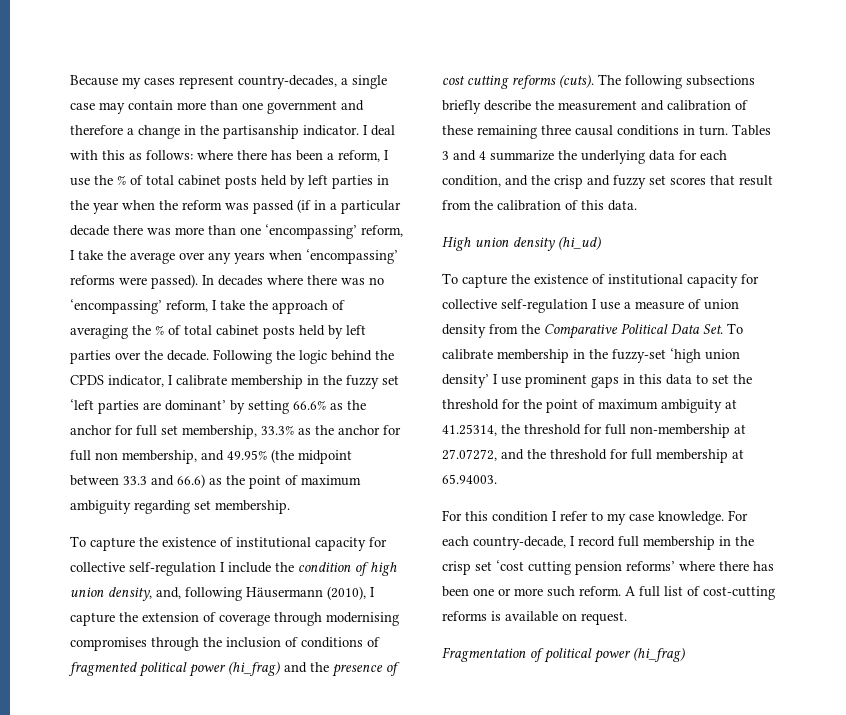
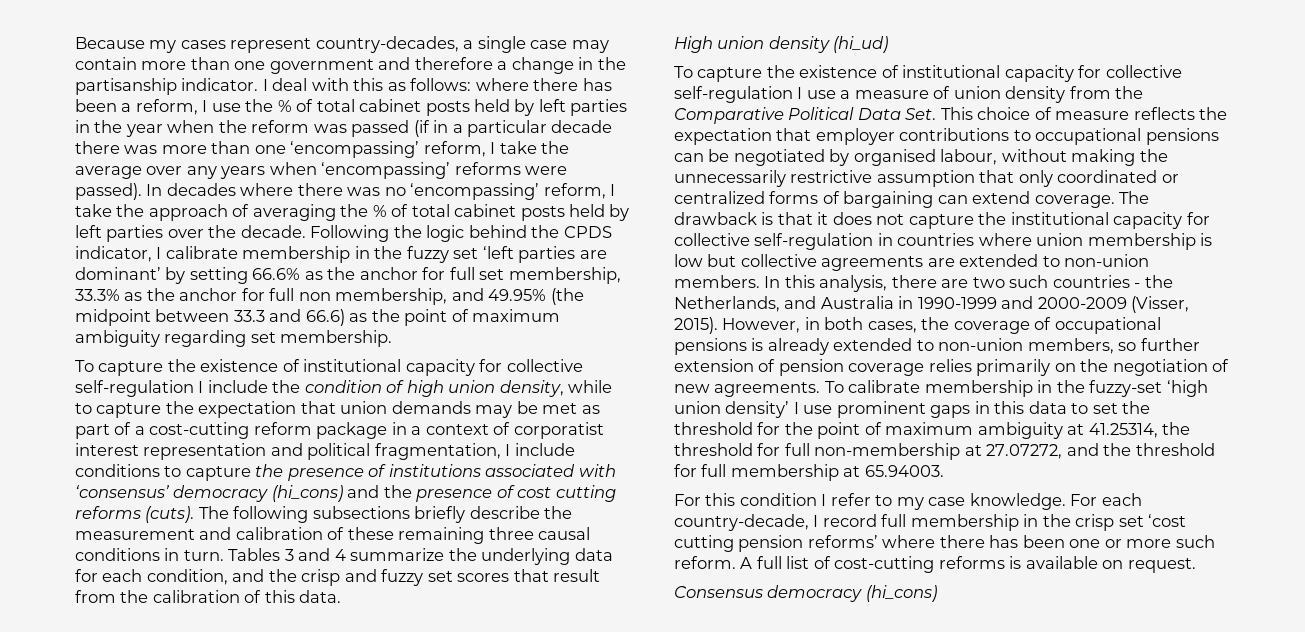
[156,586,375,601] [70,612,399,626] [70,637,380,651] [68,661,280,677] and, following Häusermann (2010), I capture the extension of coverage through modernising compromises through the inclusion of conditions of fragmented political power (hi_frag) -> [568,380,613,393] [75,401,600,418] [75,422,604,439] [75,443,575,460] [75,464,616,481] [75,485,343,502] while to capture the expectation that union demands may be met as part of a cost-cutting reform package in a context of corporatist interest representation and political fragmentation, I include conditions to capture the presence of institutions associated with ‘consensus’ democracy (hi_cons)
(723, 329) none -> [940,107,1228,120] [674,128,1219,145] [674,149,1168,166] [674,170,1179,187] [674,191,1150,208] [674,212,1210,229] [674,233,1213,250] [674,254,1150,271] [674,275,1173,292] [674,296,1190,313] [674,317,1161,334] [674,338,1200,355] [674,359,1230,376] [674,382,821,397] This choice of measure reflects the expectation that employer contributions to occupational pensions can be negotiated by organised labour, without making the unnecessarily restrictive assumption that only coordinated or centralized forms of bargaining can extend coverage. The drawback is that it does not capture the institutional capacity for collective self-regulation in countries where union membership is low but collective agreements are extended to non-union members. In this analysis, there are two such countries - the Netherlands, and Australia in 1990-1999 and 2000-2009 (Visser, 2015). However, in both cases, the coverage of occupational pensions is already extended to non-union members, so further extension of pension coverage relies primarily on the negotiation of new agreements.
[442,647,685,663] Fragmentation of political power (hi_frag) -> [674,585,937,602] Consensus democracy (hi_cons)

